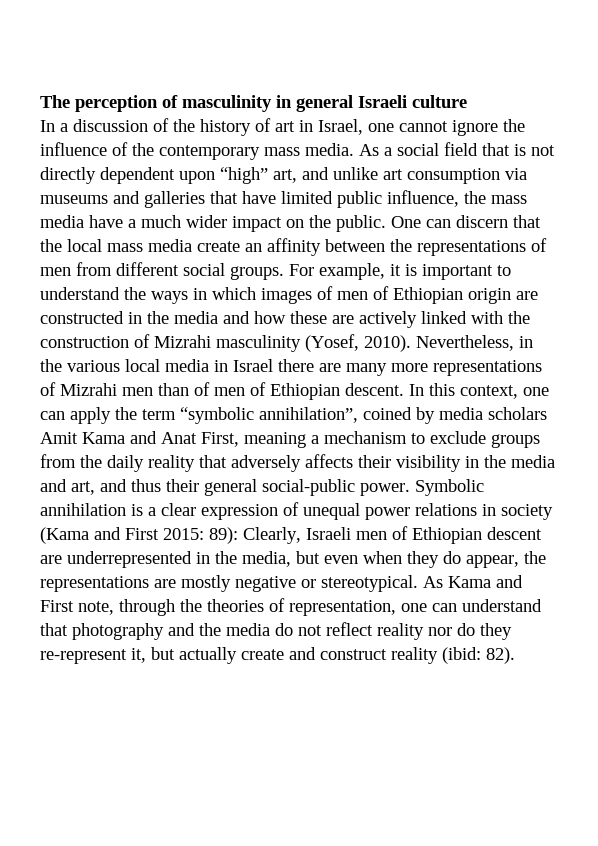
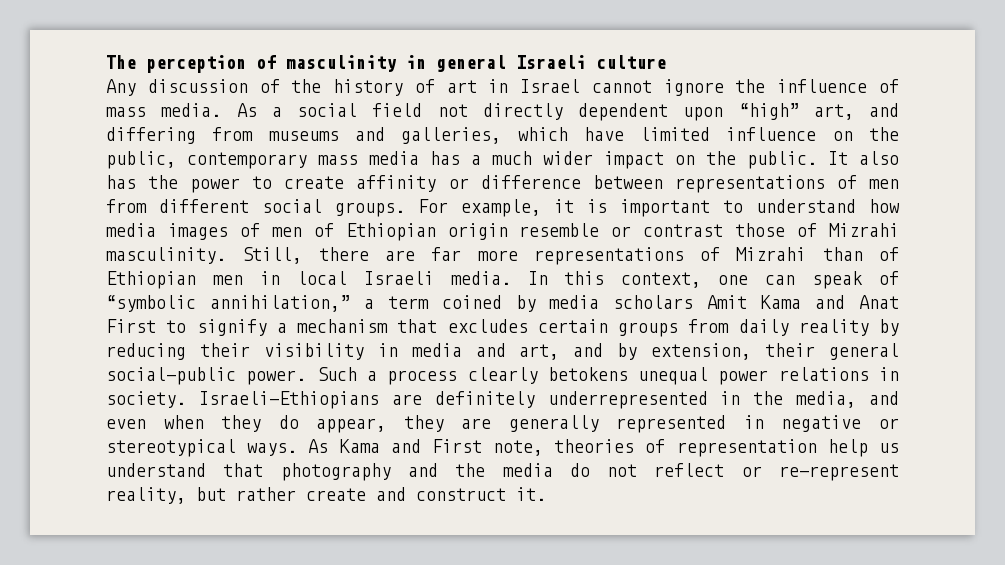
[40,120,68,132] In a -> [106,79,136,96] Any
[318,119,394,135] Israel, one -> [520,79,581,93] Israel
[132,143,260,160] the contemporary -> (899, 86) none
[482,143,526,156] that is -> (423, 110) none
[333,167,527,184] [40,190,527,208] [40,215,123,228] unlike art consumption via museums and galleries that have limited public influence, the mass media have -> [106,127,899,144] [106,151,460,169] differing from museums and galleries, which have limited influence on the public, contemporary mass media has
[391,215,541,228] [40,238,412,256] One can discern that the local mass media create an affinity between the -> [828,151,899,165] [106,175,663,193] It also has the power to create affinity or difference between
[124,287,256,304] the ways in which -> [869,199,900,213] [106,223,156,237] how media
[516,291,538,300] [40,311,530,328] [40,334,533,352] [40,359,273,372] are constructed in the media and how these are actively linked with the construction of Mizrahi masculinity (Yosef, 2010). Nevertheless, in the various local media in Israel -> [519,223,899,237] [106,247,303,264] resemble or contrast those of Mizrahi masculinity. Still,
[346,363,387,376] many -> [431,247,462,261] far
[122,387,153,396] men -> (807, 254) none
[214,382,404,400] men of Ethiopian descent. -> [106,271,511,289] Ethiopian men in local Israeli media.
[70,407,358,424] apply the term “symbolic annihilation”, -> [812,271,899,289] [106,295,429,312] speak of “symbolic annihilation,” a term
[201,431,486,448] First, meaning a mechanism to exclude -> [106,319,608,336] First to signify a mechanism that excludes certain
[80,455,102,468] the -> (730, 326) none
[199,454,353,472] that adversely affects -> [879,319,899,336] [106,343,186,360] by reducing
[484,455,506,468] the -> (398, 350) none
[131,479,161,492] thus -> [617,343,752,360] by extension,
[415,479,484,496] [40,502,553,520] [40,526,542,544] [40,555,62,564] Symbolic annihilation is a clear expression of unequal power relations in society (Kama and First 2015: 89): Clearly, Israeli men of Ethiopian descent are -> [316,367,899,385] [106,391,535,409] Such a process clearly betokens unequal power relations in society. Israeli-Ethiopians are definitely
[296,551,320,564] but -> [869,391,899,405] and
[524,551,546,564] [40,575,418,592] the representations are mostly negative or stereotypical. -> [403,415,899,433] [106,439,298,457] they are generally represented in negative or stereotypical ways.
[119,598,457,616] through the theories of representation, one can -> [554,439,899,457] theories of representation help us
[377,623,512,640] [40,647,515,664] reality nor do they re-represent it, but actually create and construct reality (ibid: 82). -> [741,464,899,481] [106,487,546,504] or re-represent reality, but rather create and construct it.

